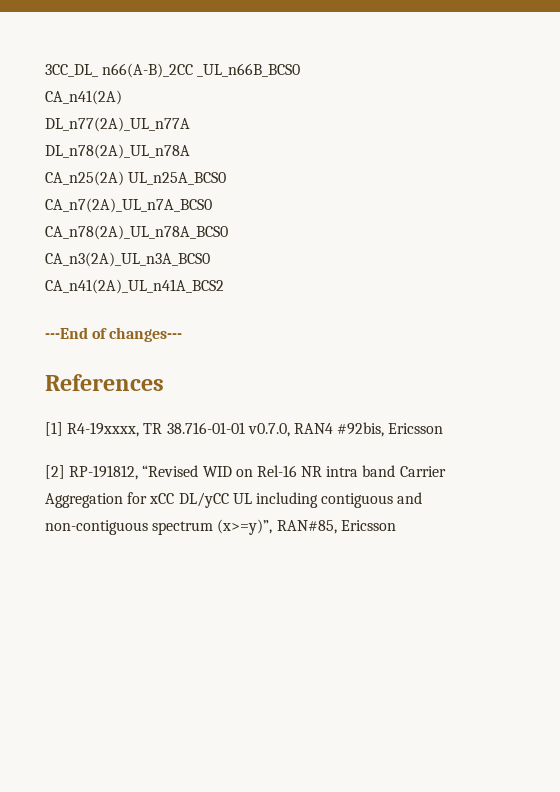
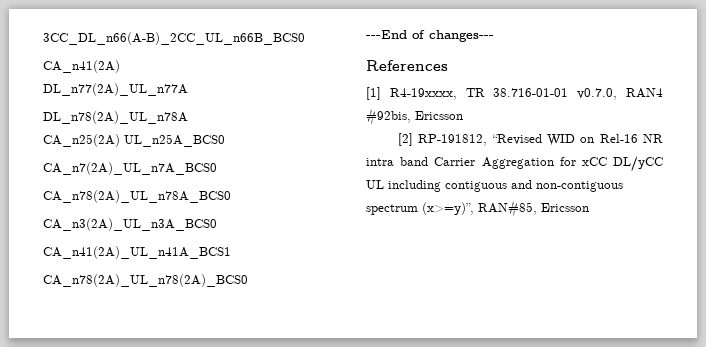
[45,63,301,78] 3CC_DL_ n66(A-B)_2CC _UL_n66B_BCS0 -> [43,32,305,45] 3CC_DL_n66(A-B)_2CC_UL_n66B_BCS0
[45,279,224,294] CA_n41(2A)_UL_n41A_BCS2 -> [43,246,231,259] [43,274,248,287] CA_n41(2A)_UL_n41A_BCS1 // CA_n78(2A)_UL_n78(2A)_BCS0

